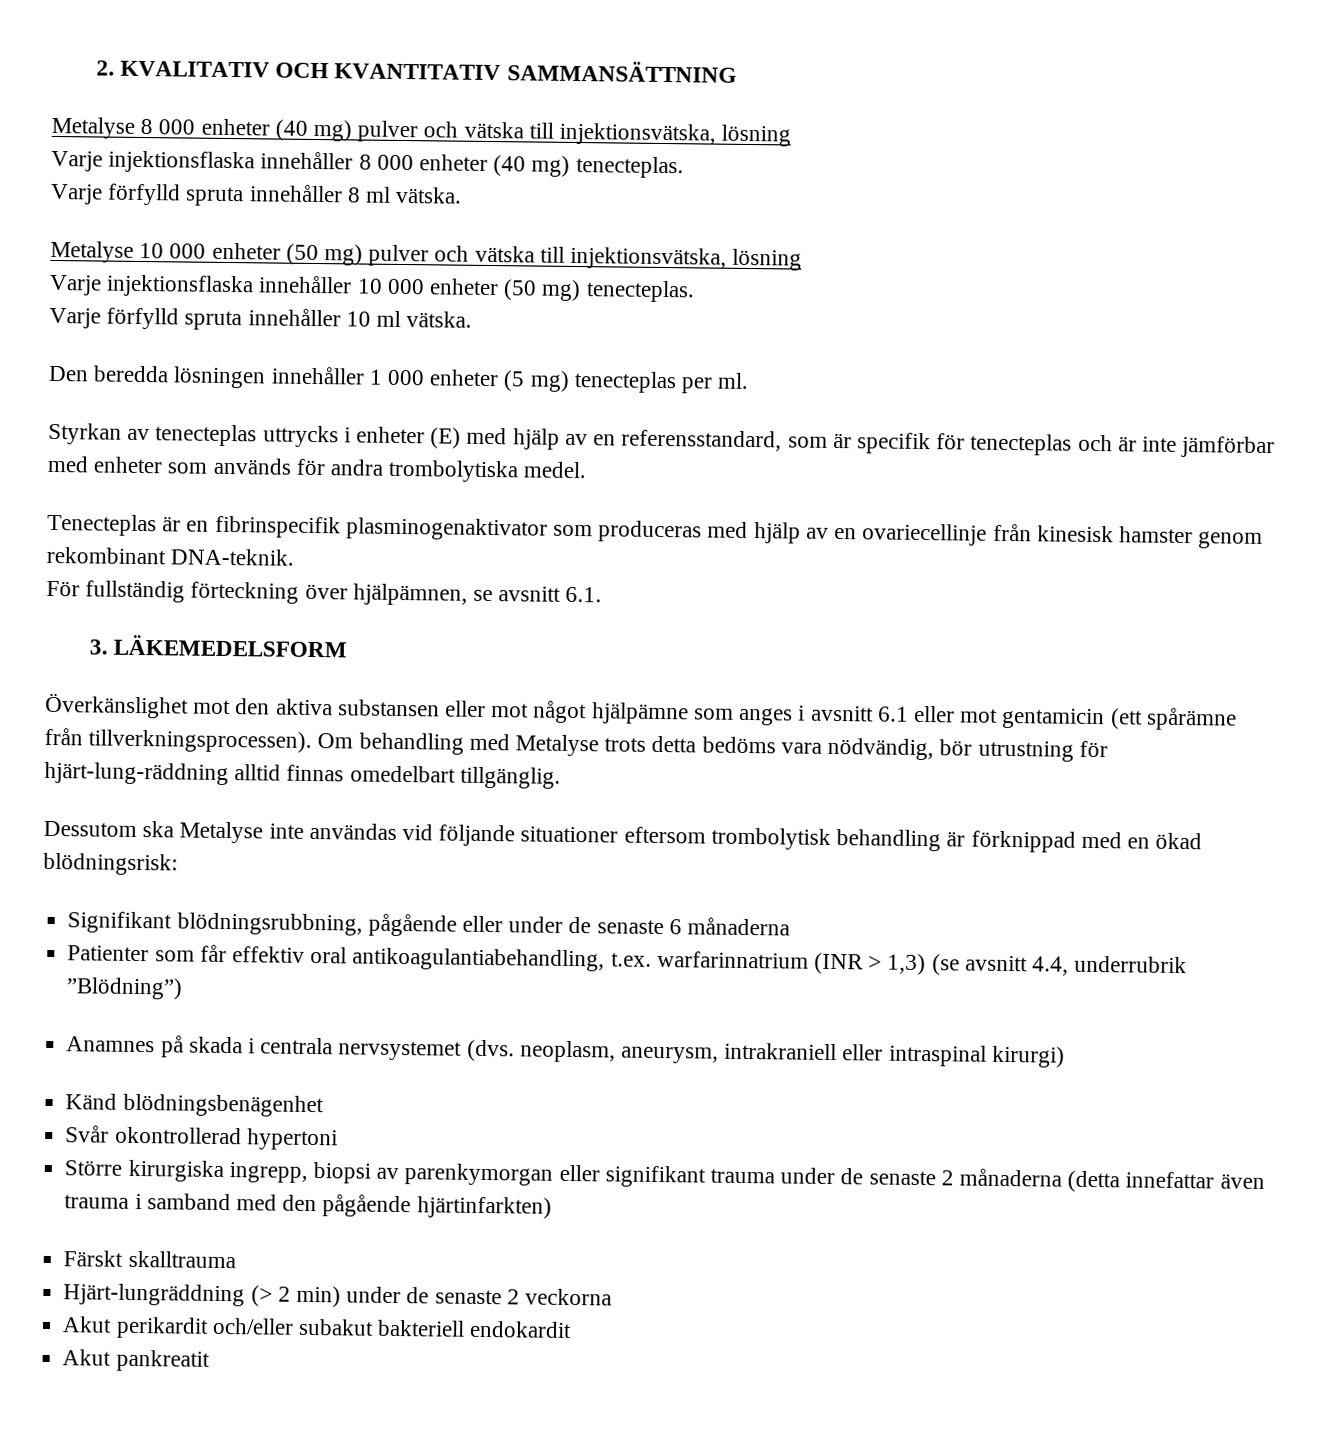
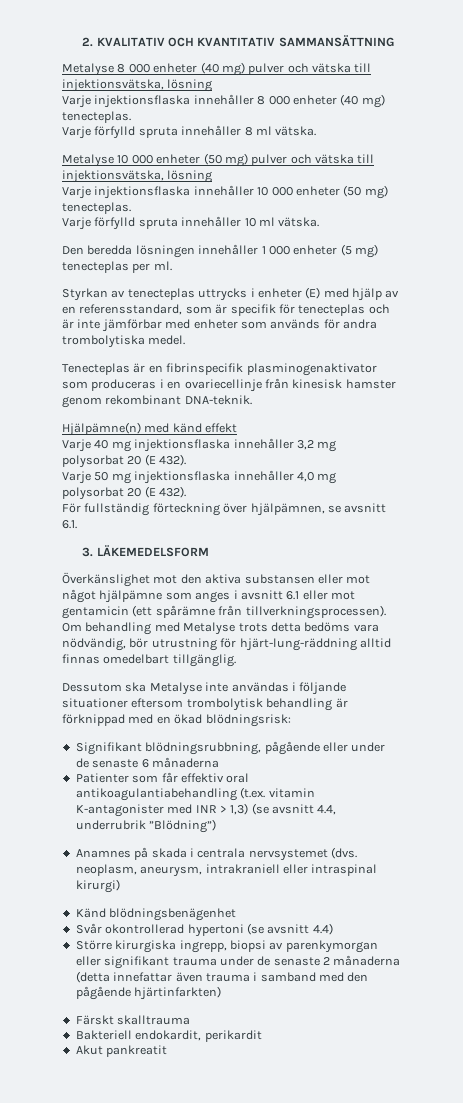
[707,521,829,544] med hjälp av -> [159,379,164,388] i
(295, 557) none -> [62,422,238,436] [62,438,337,452] [62,454,187,468] [62,470,337,484] [62,486,187,500] // Hjälpämne(n) med känd effekt // Varje 40 mg injektionsflaska innehåller 3,2 mg polysorbat 20 (E 432). // Varje 50 mg injektionsflaska innehåller 4,0 mg polysorbat 20 (E 432).
[402,824,434,841] vid -> [291,682,296,691] i
[352,947,864,975] antikoagulantiabehandling, t.ex. warfarinnatrium (INR -> [75,787,315,801] [75,804,217,817] antikoagulantiabehandling (t.ex. vitamin K-antagonister med INR
(338, 1139) none -> [246,923,333,935] (se avsnitt 4.4)
[63,1283,612,1308] [62,1316,573,1339] Hjärt-lungräddning (> 2 min) under de senaste 2 veckorna // Akut perikardit och/eller subakut bakteriell endokardit -> [75,1030,262,1042] Bakteriell endokardit, perikardit

